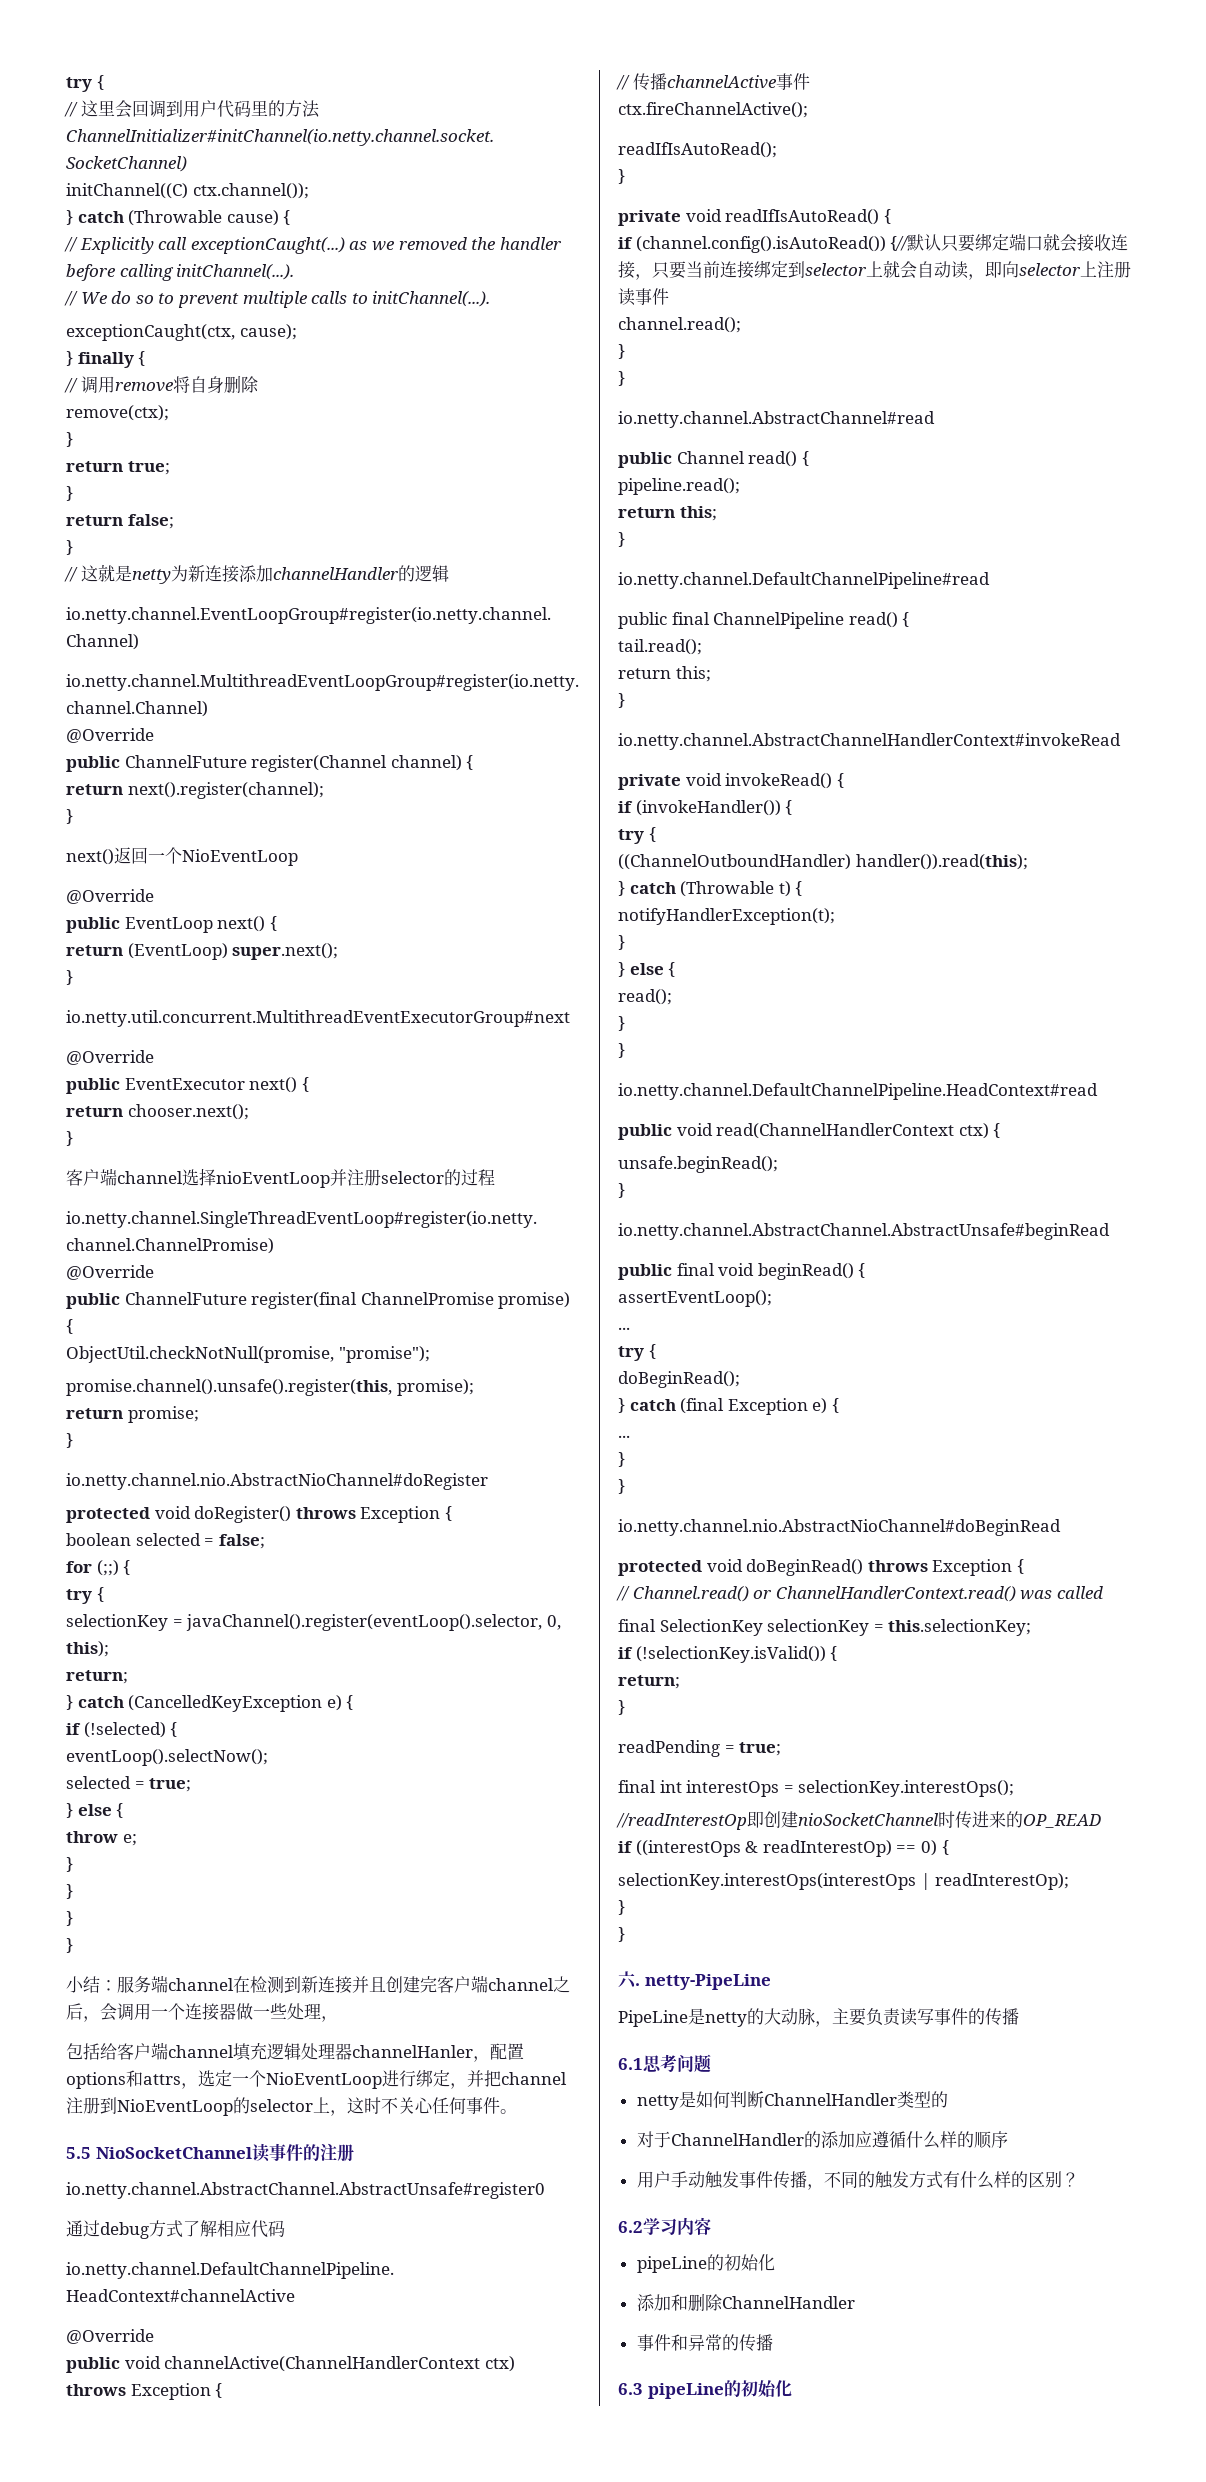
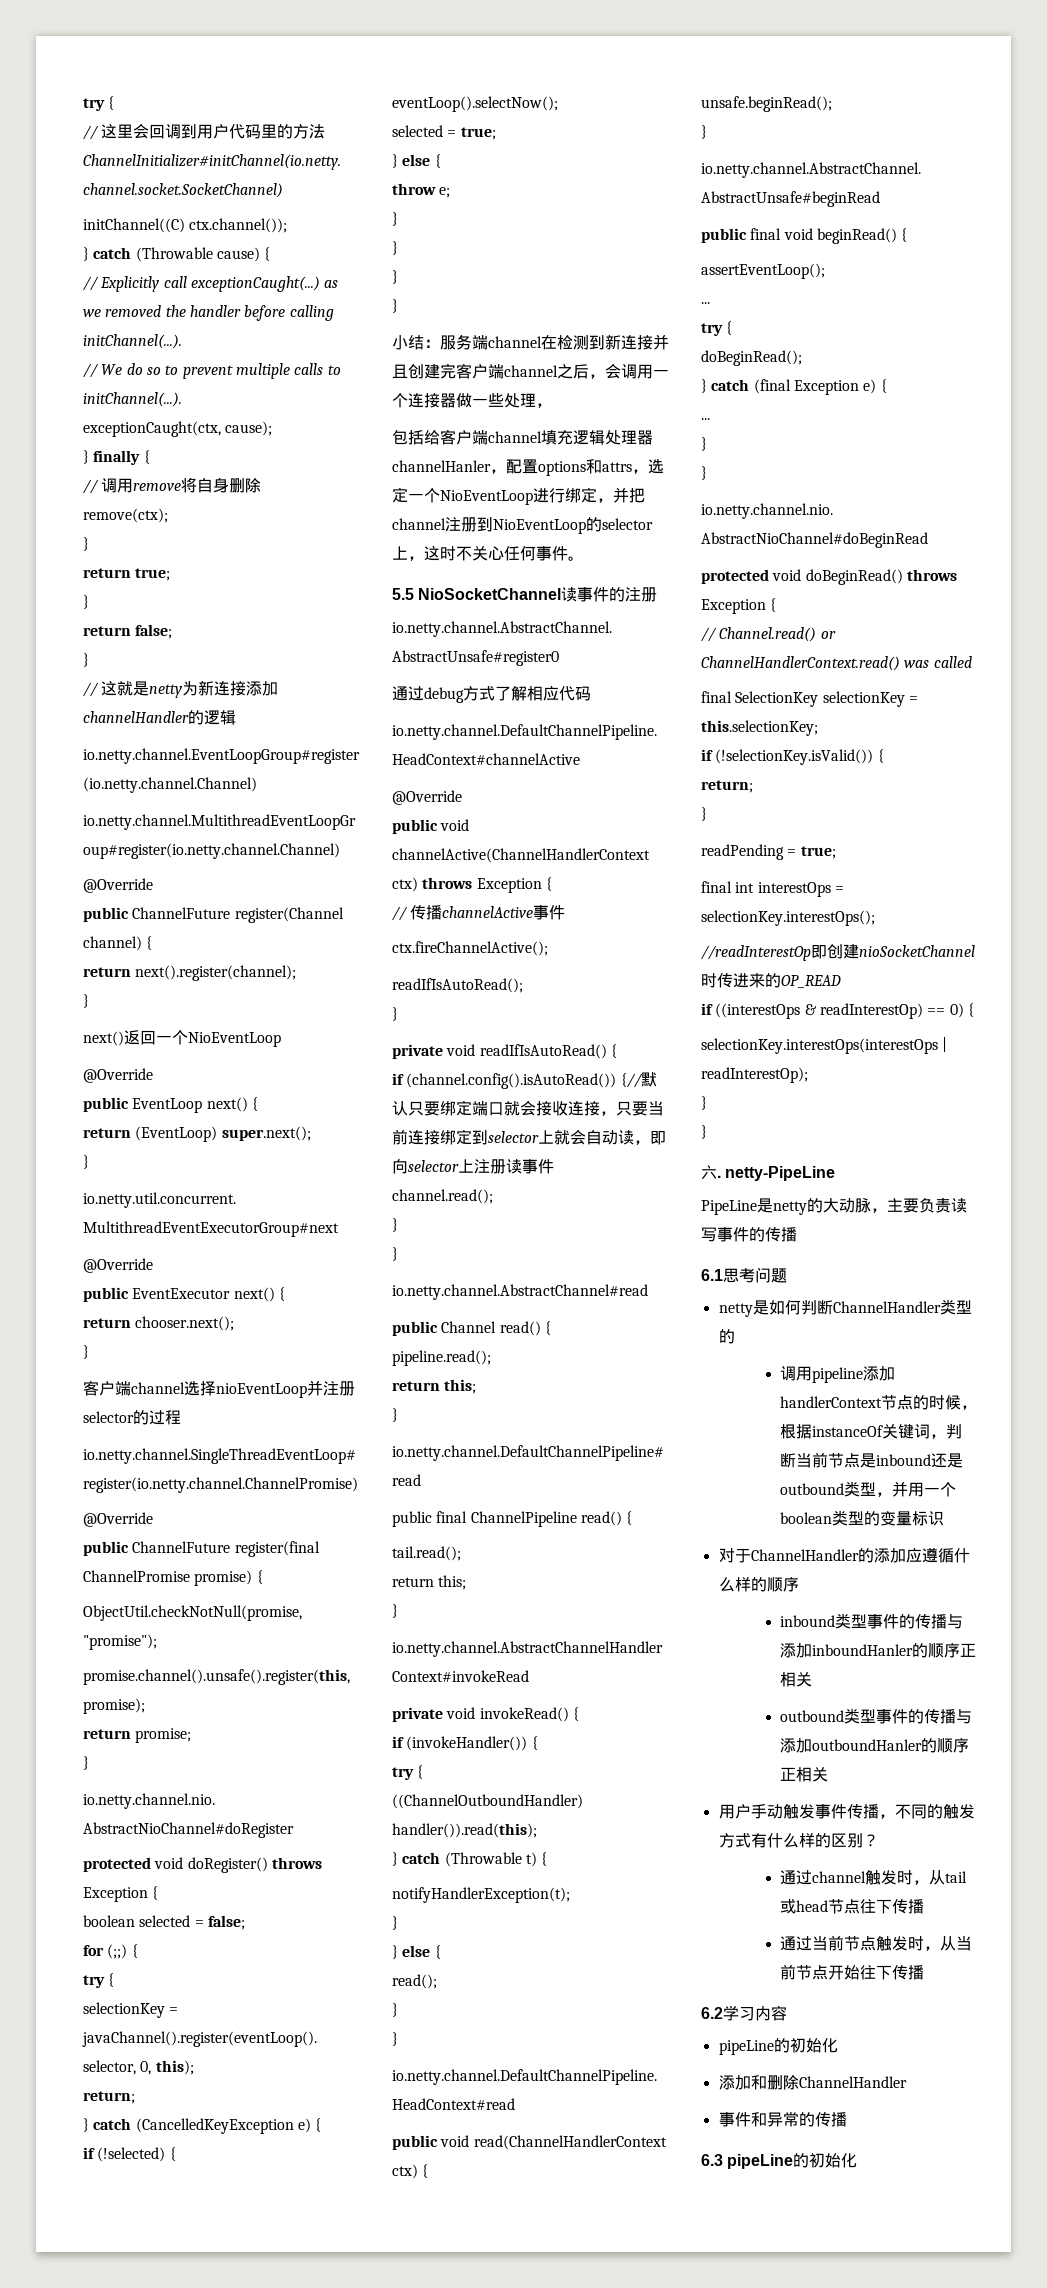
(948, 2099) none -> [780,1366,896,1383] [780,1394,978,1410] [780,1424,963,1439] [780,1452,964,1468] [780,1481,957,1497] [780,1510,945,1526] // 调用pipeline添加handlerContext节点的时候，根据instanceOf关键词，判断当前节点是inbound还是outbound类型，并用一个boolean类型的变量标识
(1008, 2139) none -> [780,1613,964,1629] [780,1643,977,1658] [780,1672,813,1687] [780,1708,973,1724] [780,1738,970,1753] [780,1767,829,1782] // inbound类型事件的传播与添加inboundHanler的顺序正相关 // outbound类型事件的传播与添加outboundHanler的顺序正相关
(1079, 2179) none -> [780,1870,968,1885] [780,1899,925,1914] [780,1935,973,1951] [780,1964,925,1980] // 通过channel触发时，从tail或head节点往下传播 // 通过当前节点触发时，从当前节点开始往下传播

